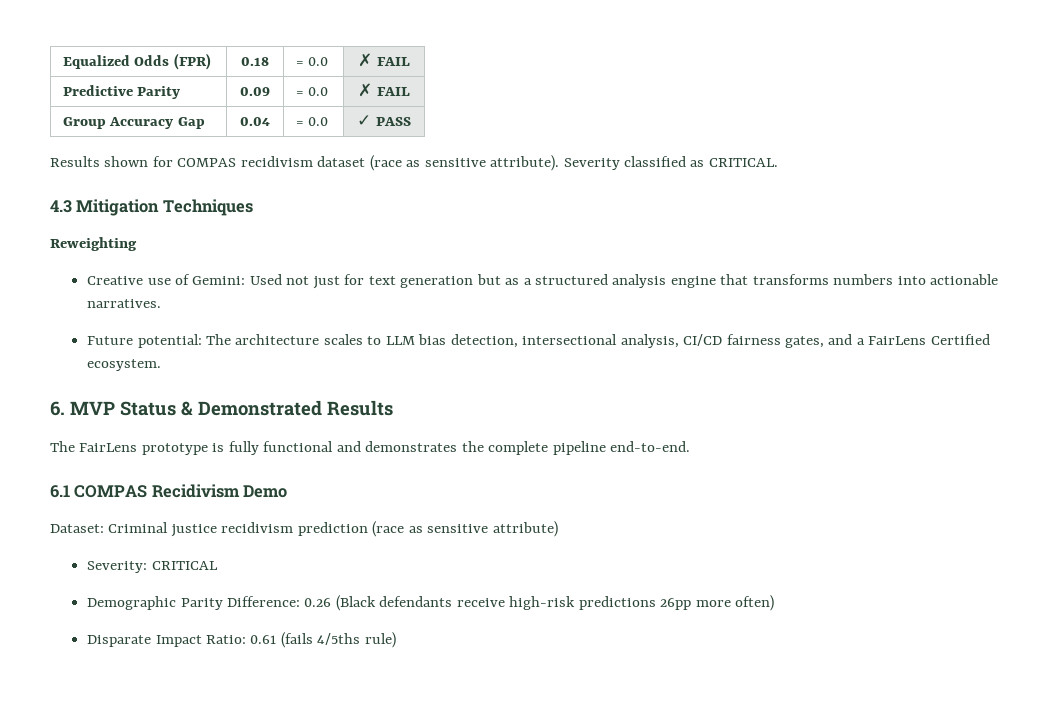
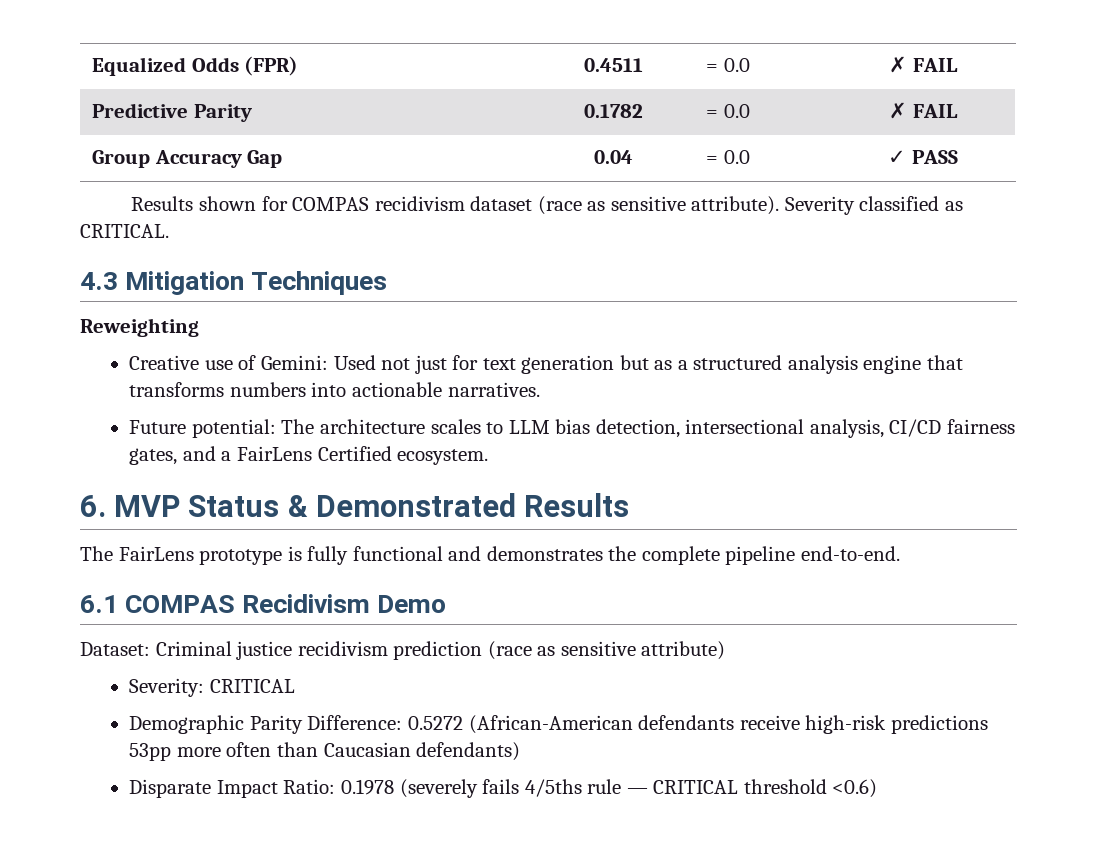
[241,57,269,66] 0.18 -> [584,58,643,72] 0.4511
[240,87,270,96] 0.09 -> [584,104,643,118] 0.1782
[304,595,376,611] 0.26 (Black -> [407,715,633,734] 0.5272 (African-American
[660,595,775,611] [87,632,396,648] 26pp more often) // Disparate Impact Ratio: 0.61 (fails 4/5ths rule) -> [129,742,521,761] [129,779,878,798] 53pp more often than Caucasian defendants) // Disparate Impact Ratio: 0.1978 (severely fails 4/5ths rule — CRITICAL threshold <0.6)

